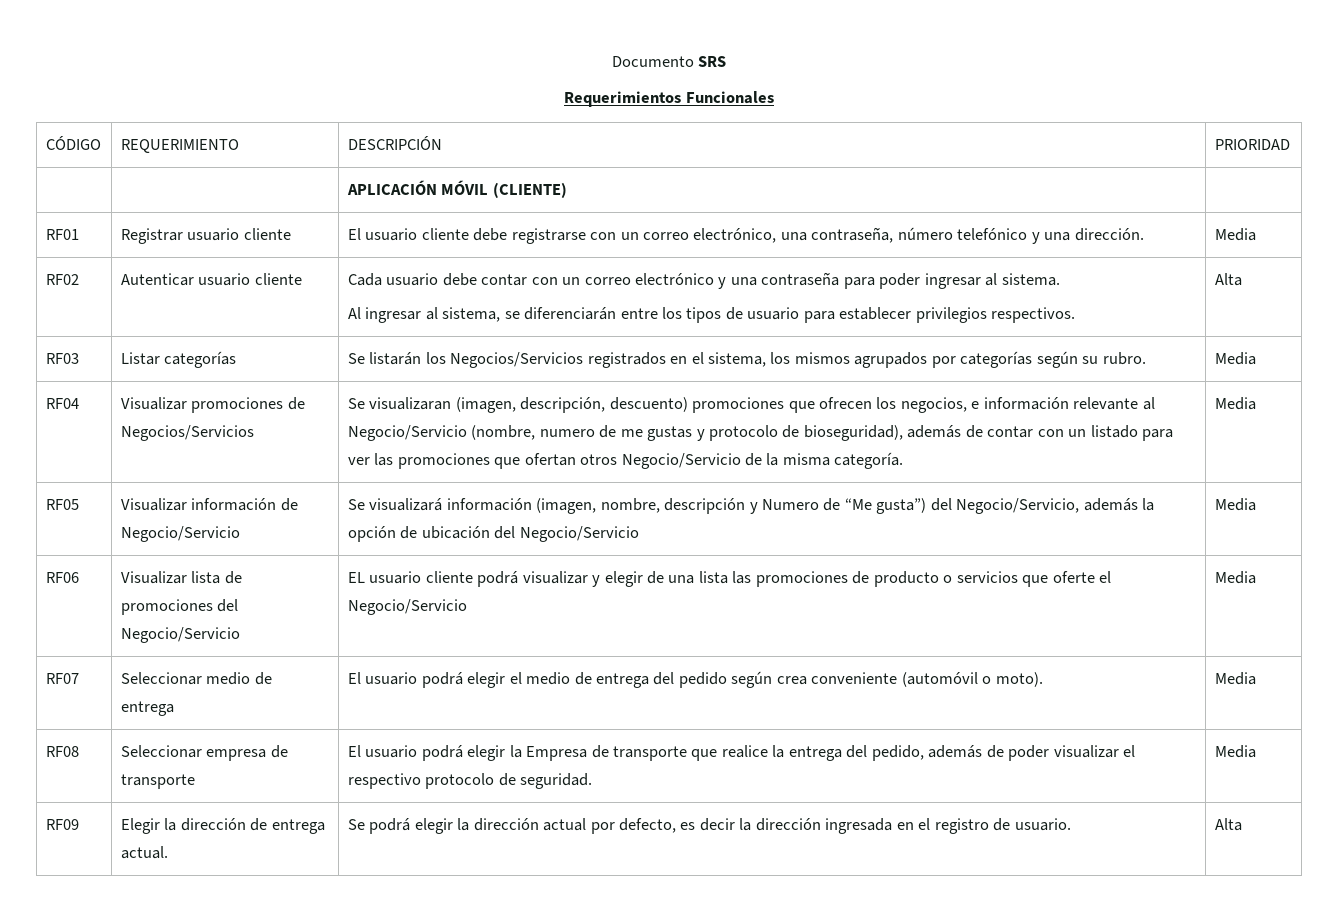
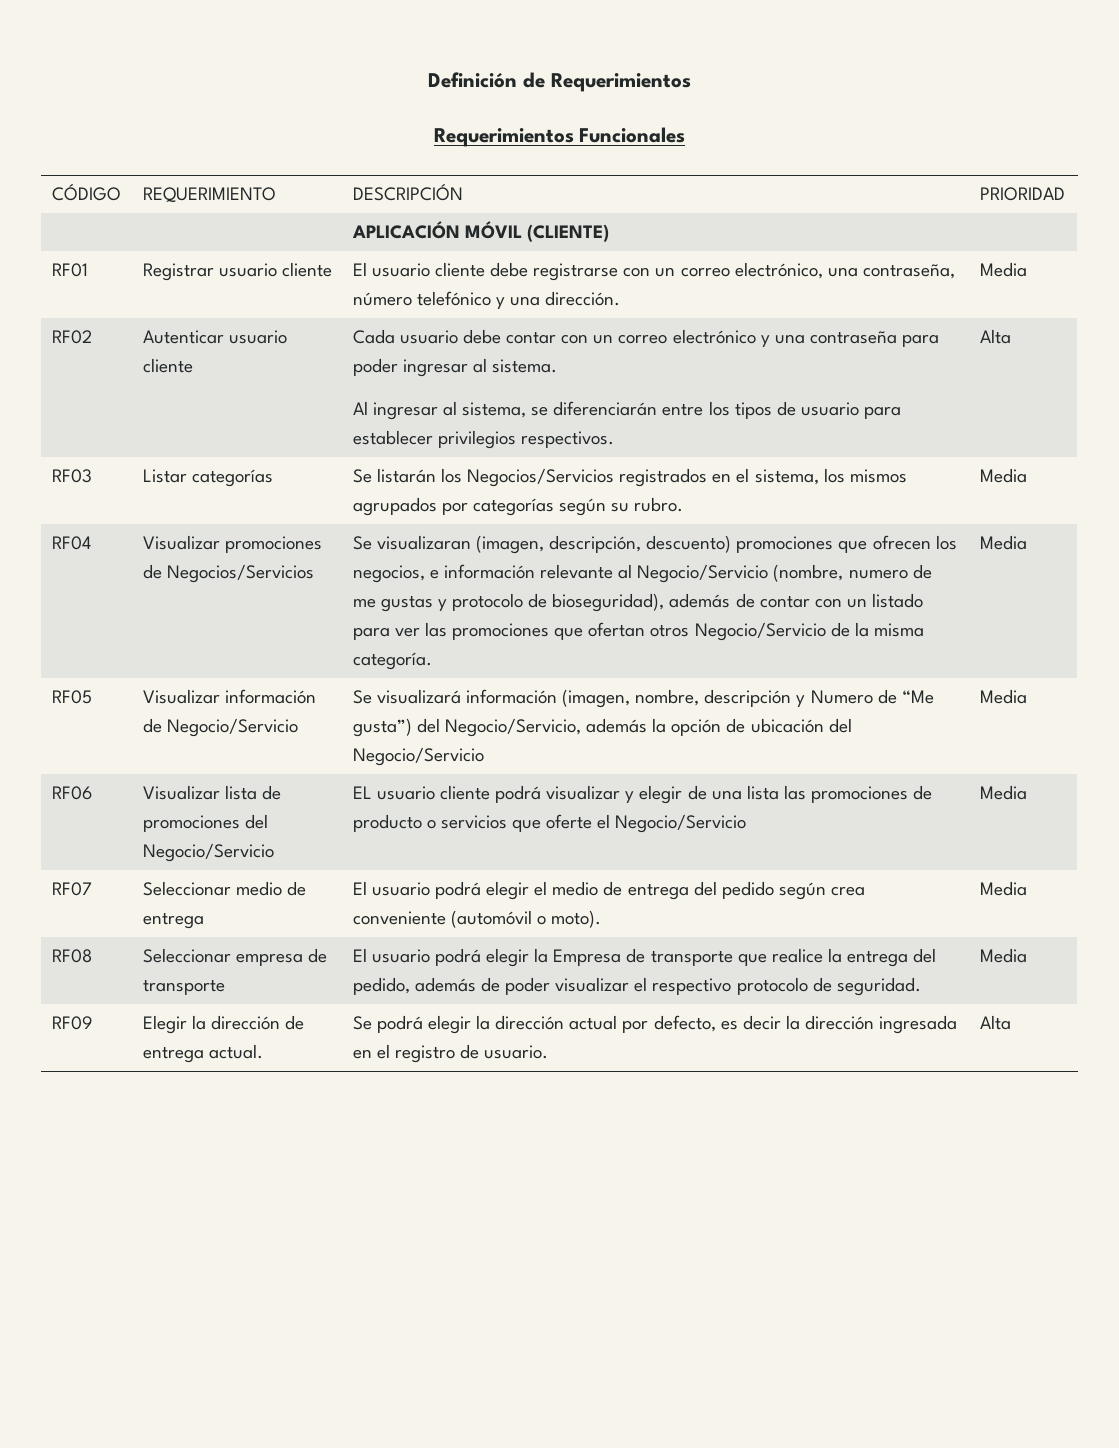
[611,56,727,67] Documento SRS -> [428,72,691,92] Definición de Requerimientos

